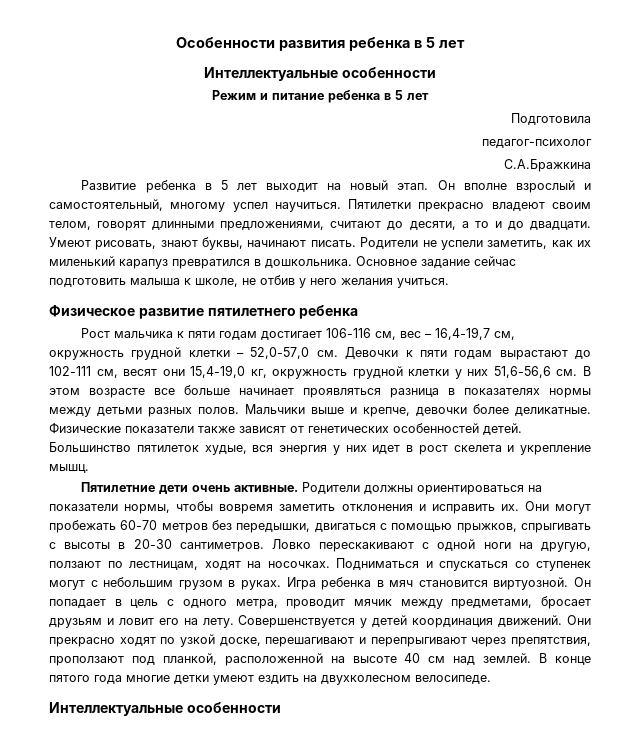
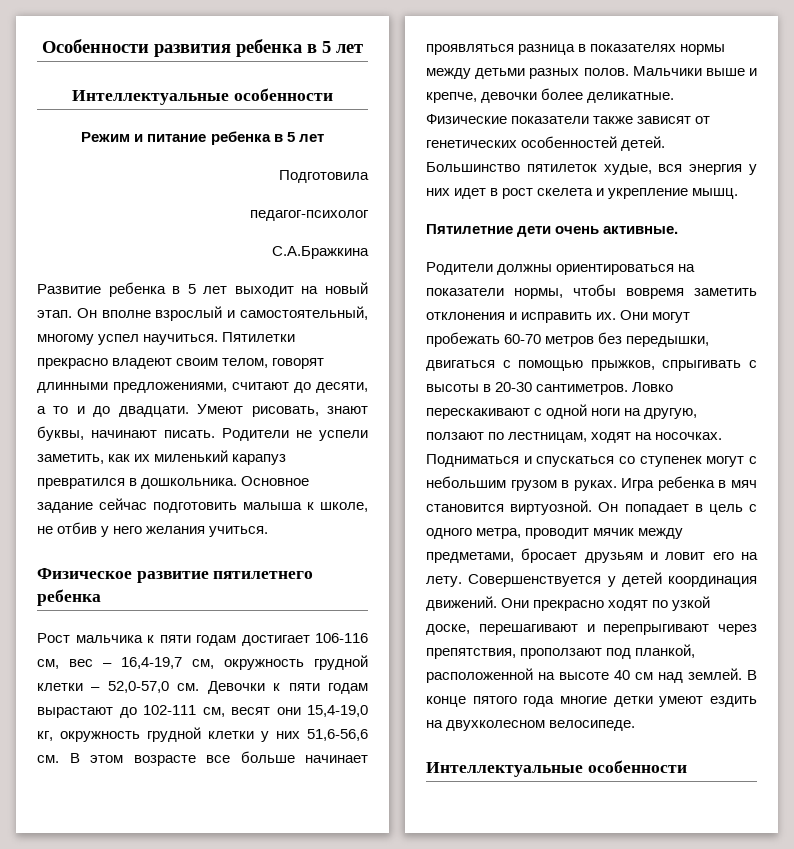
(299, 488) none -> (679, 230) //

